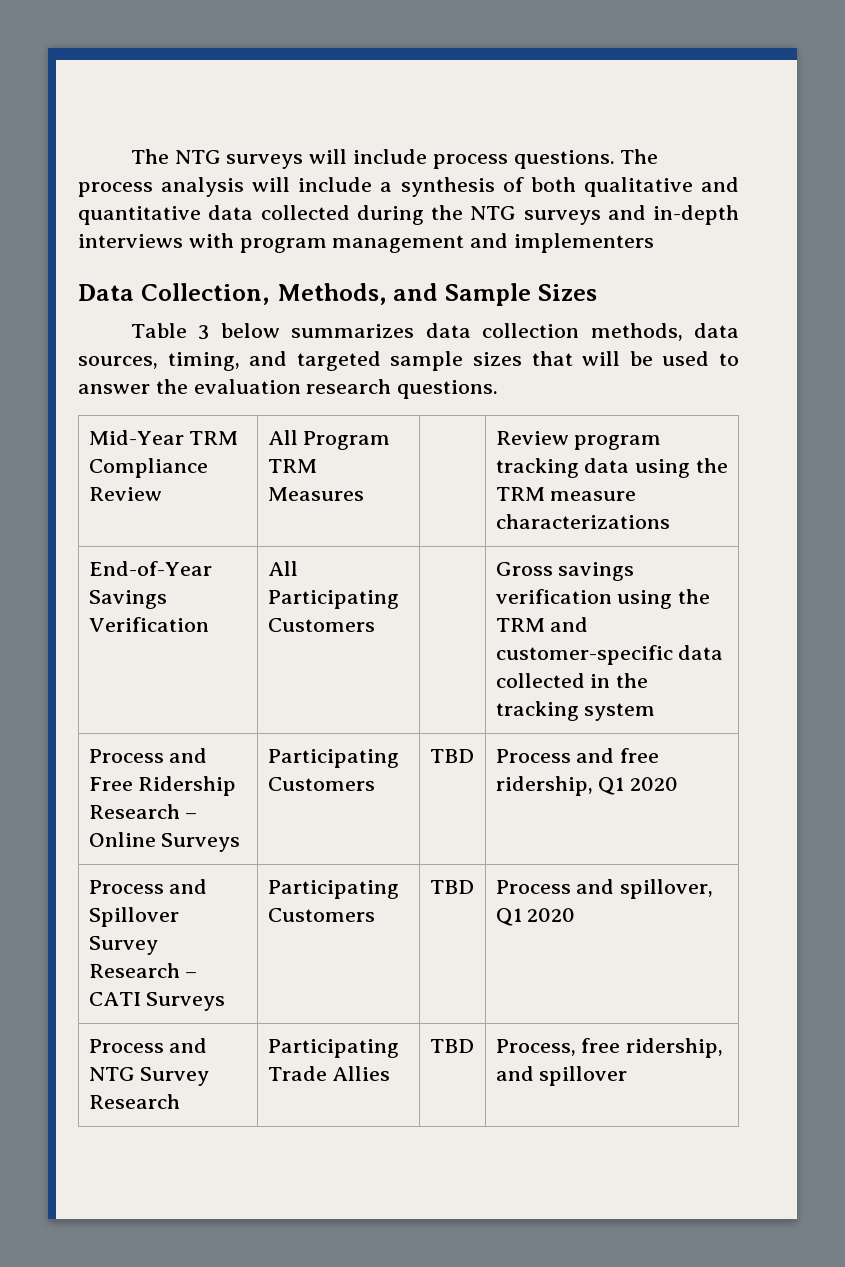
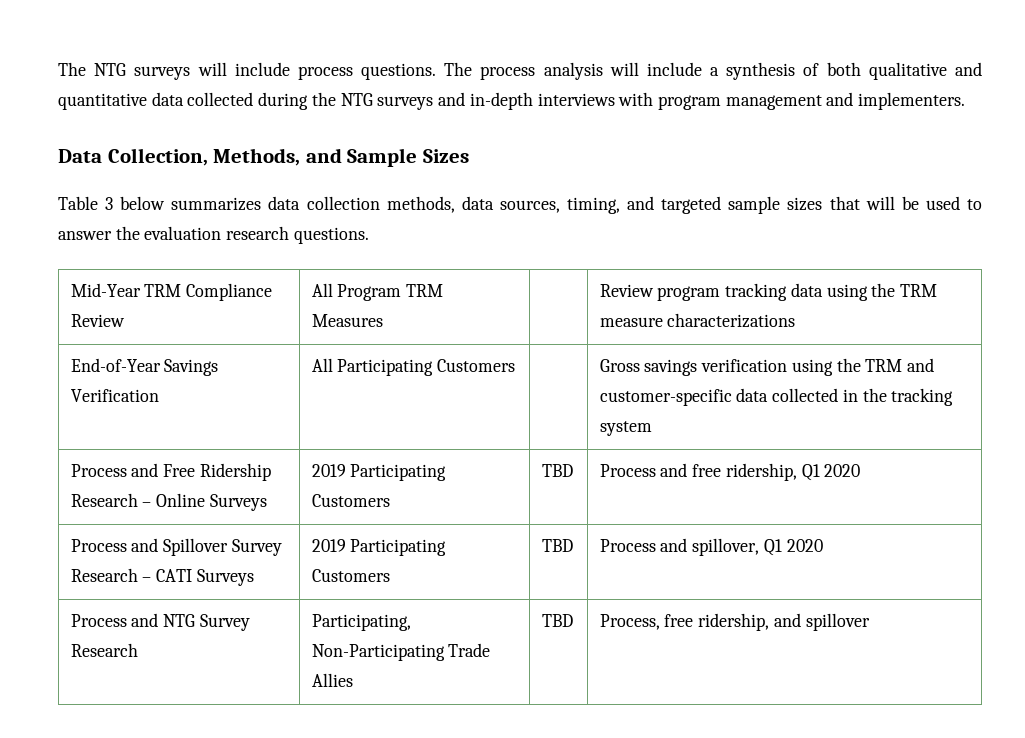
[514,233,655,253] implementers -> [858,92,966,110] implementers.
(241, 842) none -> [311,464,346,477] 2019
(226, 1001) none -> [311,539,346,552] 2019
[267,1039,399,1058] Participating -> [311,614,411,631] [311,644,445,661] Participating, Non-Participating

